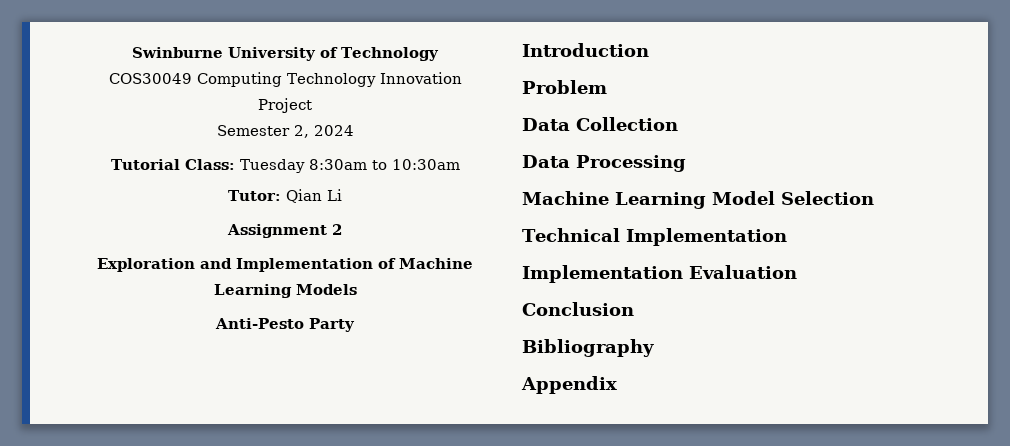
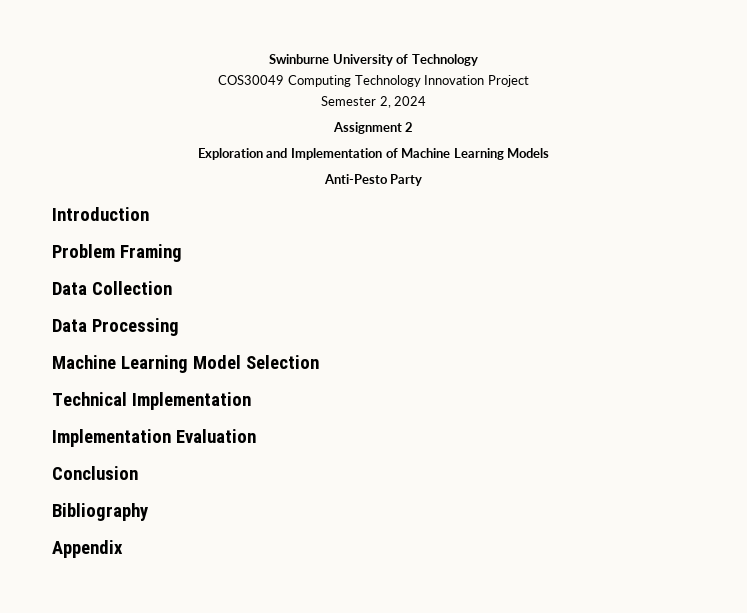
[110,159,460,173] [228,189,342,203] // Tutorial Class: Tuesday 8:30am to 10:30am // Tutor: Qian Li -> (427, 101) none
(607, 87) none -> [119,244,182,262] Framing

